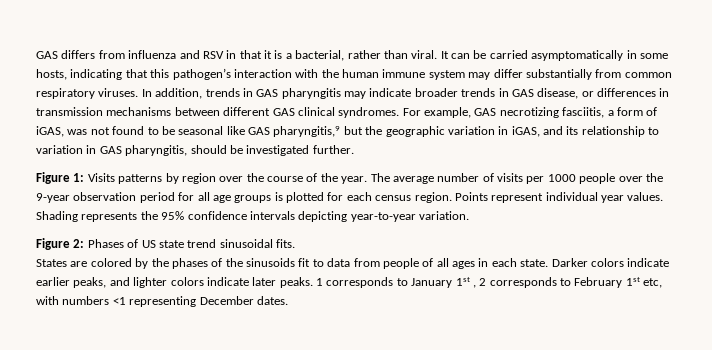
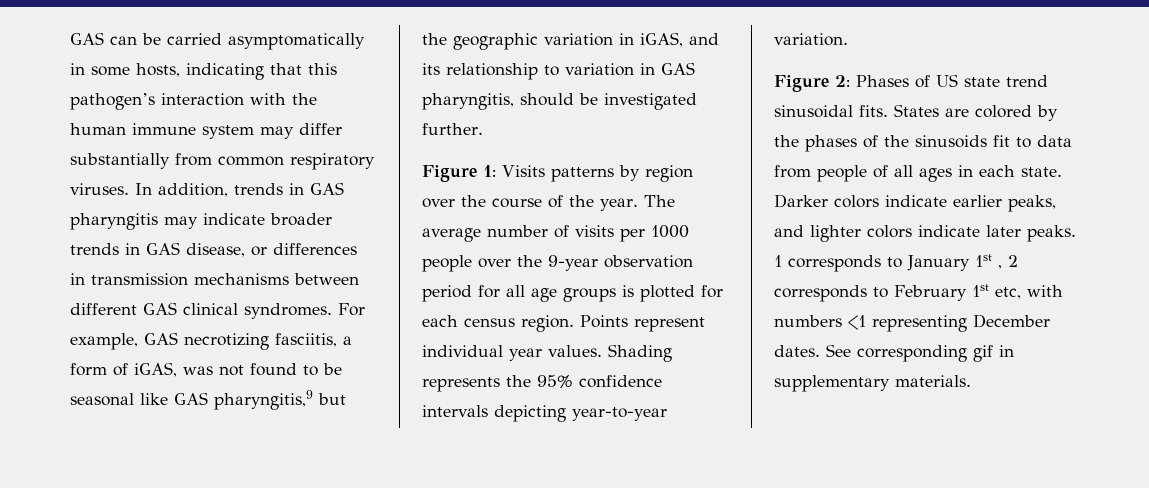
[36,50,449,61] GAS differs from influenza and RSV in that it is a bacterial, rather than viral. It -> [70,32,104,45] GAS
(295, 243) // -> (888, 111) none
(288, 300) none -> [826,344,1014,362] [774,375,971,392] See corresponding gif in supplementary materials.

